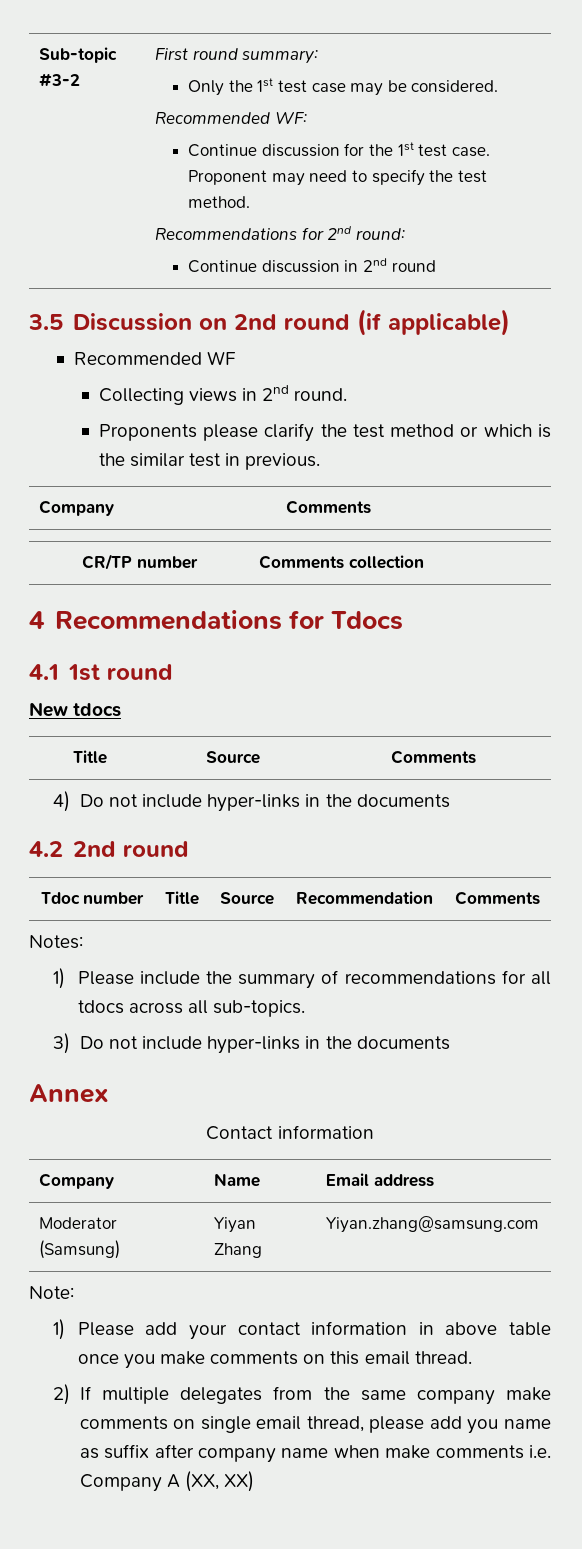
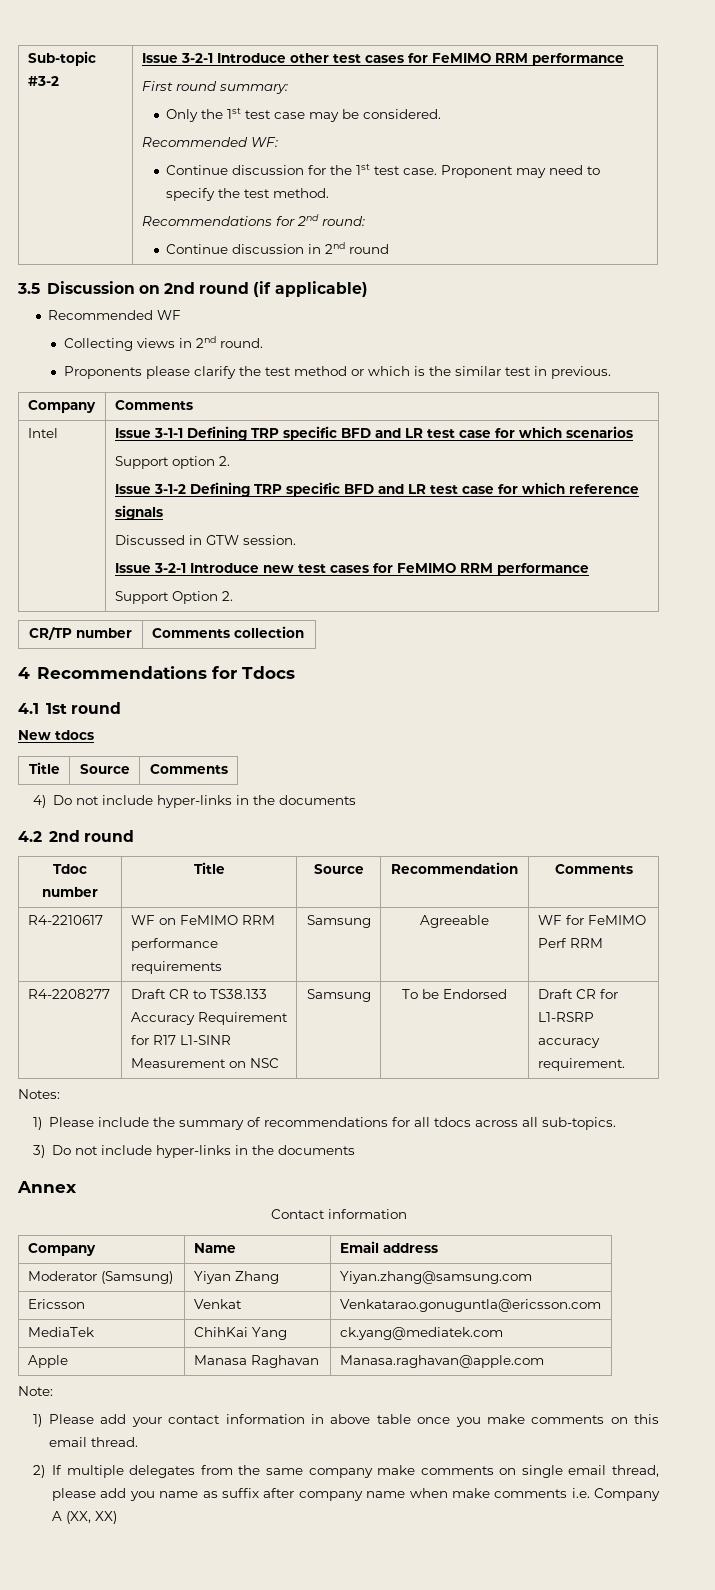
(80, 80) none -> [141,53,624,66] Issue 3-2-1 Introduce other test cases for FeMIMO RRM performance //
(371, 507) none -> [27,428,58,438] [114,426,633,441] [114,456,230,469] [114,482,639,497] [114,505,163,520] [114,535,296,545] [114,563,589,576] [114,591,233,604] // Intel | Issue 3-1-1 Defining TRP specific BFD and LR test case for which scenarios // Support option 2. // Issue 3-1-2 Defining TRP specific BFD and LR test case for which reference signals // Discussed in GTW session. // Issue 3-2-1 Introduce new test cases for FeMIMO RRM performance // Support Option 2.
(540, 898) none -> [27,915,103,925] [130,915,275,925] [130,938,218,951] [130,961,222,974] [306,915,371,928] [420,915,489,928] [537,915,646,925] [537,938,603,948] [27,989,110,999] [130,989,267,999] [130,1012,288,1025] [130,1035,231,1045] [130,1058,279,1068] [306,989,371,1002] [402,989,507,999] [537,989,618,999] [537,1012,594,1022] [537,1038,600,1048] [537,1058,625,1071] // R4-2210617 | WF on FeMIMO RRM performance requirements | Samsung | Agreeable | WF for FeMIMO Perf RRM // R4-2208277 | Draft CR to TS38.133 Accuracy Requirement for R17 L1-SINR Measurement on NSC | Samsung | To be Endorsed | Draft CR for L1-RSRP accuracy requirement.
(539, 1224) none -> [27,1299,85,1309] [193,1299,242,1309] [339,1299,601,1312] [27,1327,94,1337] [193,1327,287,1340] [339,1327,503,1340] [27,1355,68,1368] [193,1355,319,1368] [339,1355,544,1368] // Ericsson | Venkat | Venkatarao.gonuguntla@ericsson.com // MediaTek | ChihKai Yang | ck.yang@mediatek.com // Apple | Manasa Raghavan | Manasa.raghavan@apple.com

